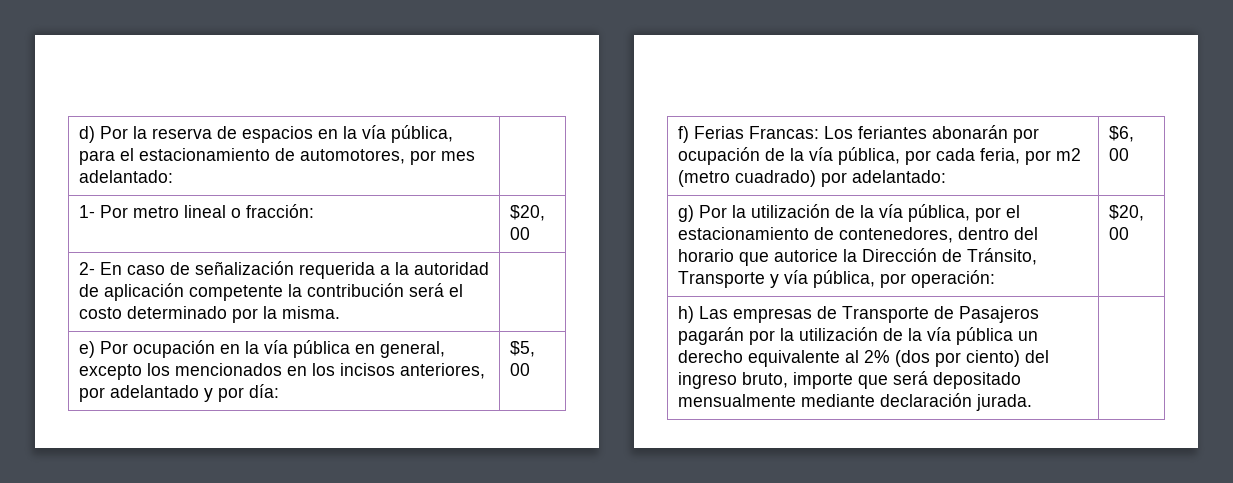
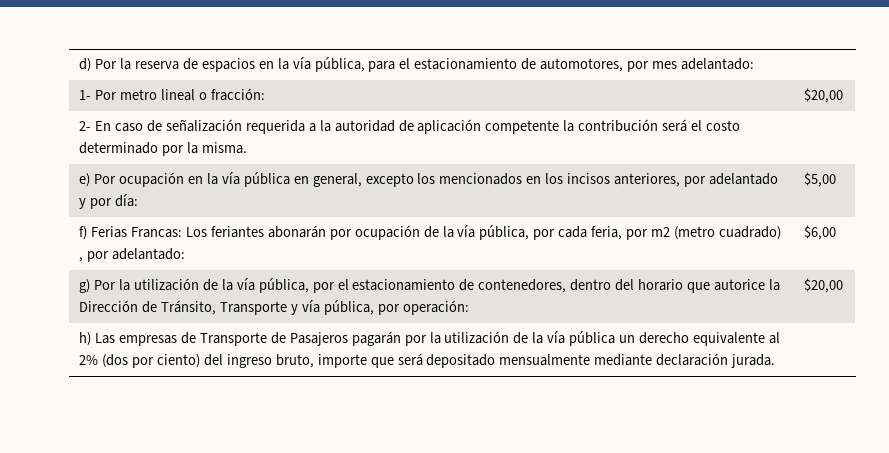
[509,205,545,221] [509,227,530,240] $20, 00 -> [804,88,844,103] $20,00
[509,341,535,357] [509,363,530,376] $5, 00 -> [804,172,837,187] $5,00
(816, 178) none -> [79,257,84,262] ,
[1108,126,1134,142] [1108,148,1129,161] $6, 00 -> [804,225,837,240] $6,00
[1108,205,1144,221] [1108,227,1129,240] $20, 00 -> [804,278,844,293] $20,00

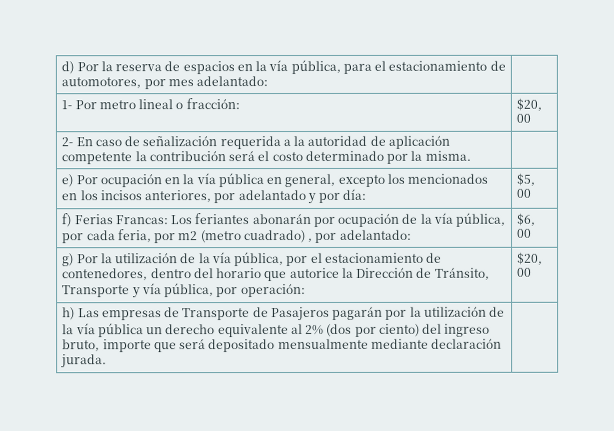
[804,88,844,103] $20,00 -> [516,97,543,111] [516,113,532,123] $20, 00
[804,172,837,187] $5,00 -> [516,172,536,186] [516,188,532,198] $5, 00
[804,225,837,240] $6,00 -> [516,212,537,226] [517,228,533,238] $6, 00
[804,278,844,293] $20,00 -> [517,251,544,265] [517,267,533,277] $20, 00

